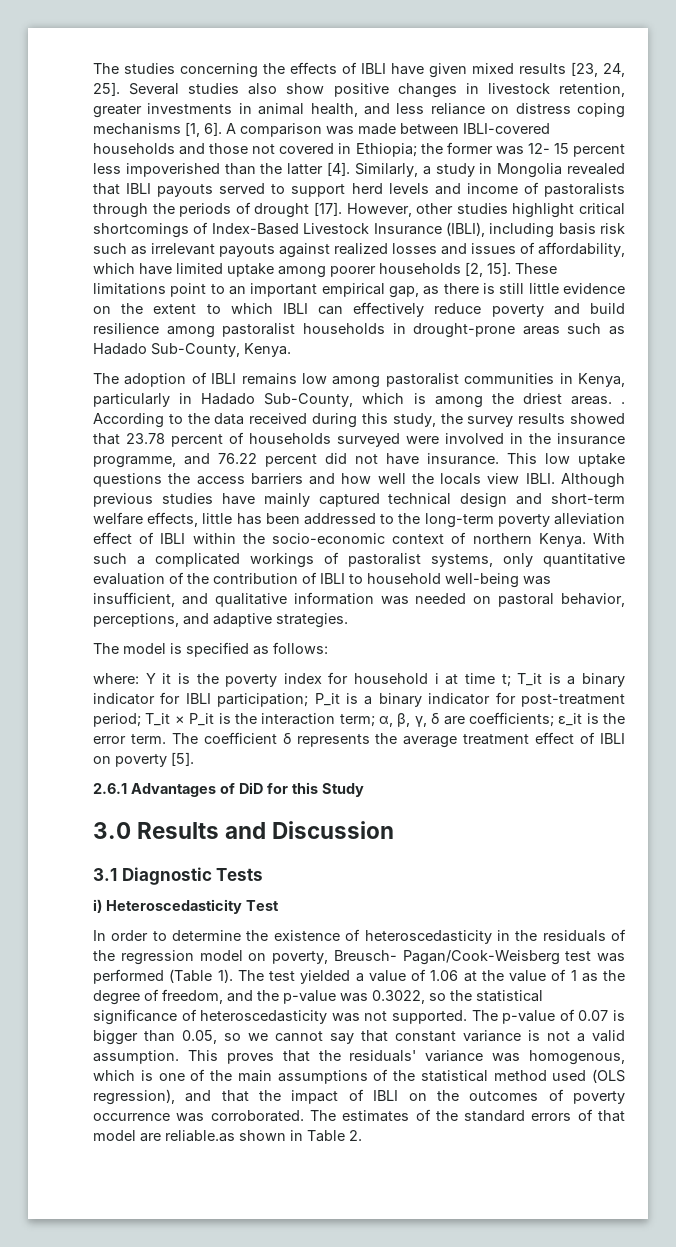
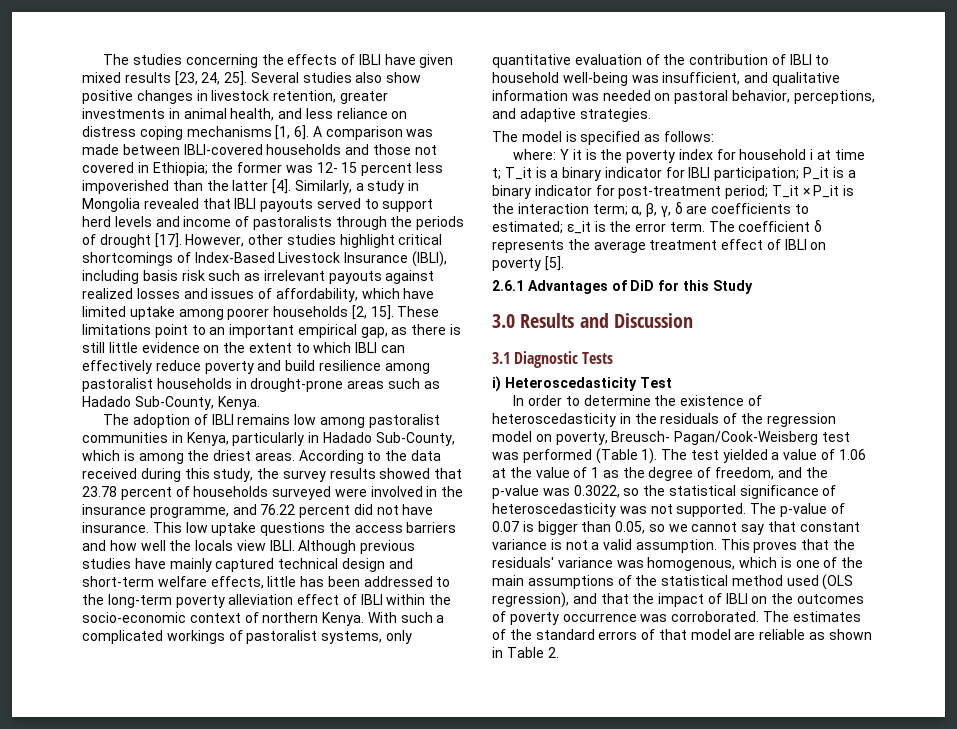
[621,402,626,404] . -> (295, 456) none
[468,712,554,727] coefficients; -> [711,203,810,214] [492,221,563,234] coefficients to estimated;
[165,1130,235,1142] reliable.as -> [759,629,826,640] reliable as

